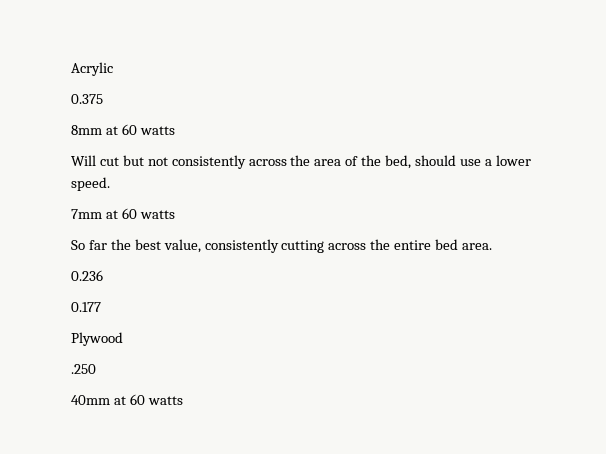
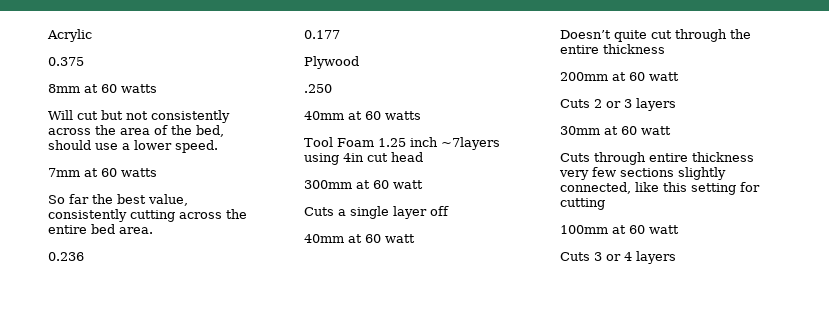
(183, 400) none -> [304,137,500,150] [304,152,423,165] [304,180,423,189] [304,206,449,219] [304,234,415,243] [560,29,751,42] [560,44,665,54] [560,72,679,81] [560,98,676,111] [560,126,671,135] [560,152,754,165] [559,167,726,180] [560,182,760,195] [560,198,605,210] [560,225,679,234] [560,251,676,264] // Tool Foam 1.25 inch ~7layers using 4in cut head // 300mm at 60 watt // Cuts a single layer off // 40mm at 60 watt // Doesn’t quite cut through the entire thickness // 200mm at 60 watt // Cuts 2 or 3 layers // 30mm at 60 watt // Cuts through entire thickness very few sections slightly connected, like this setting for cutting // 100mm at 60 watt // Cuts 3 or 4 layers

